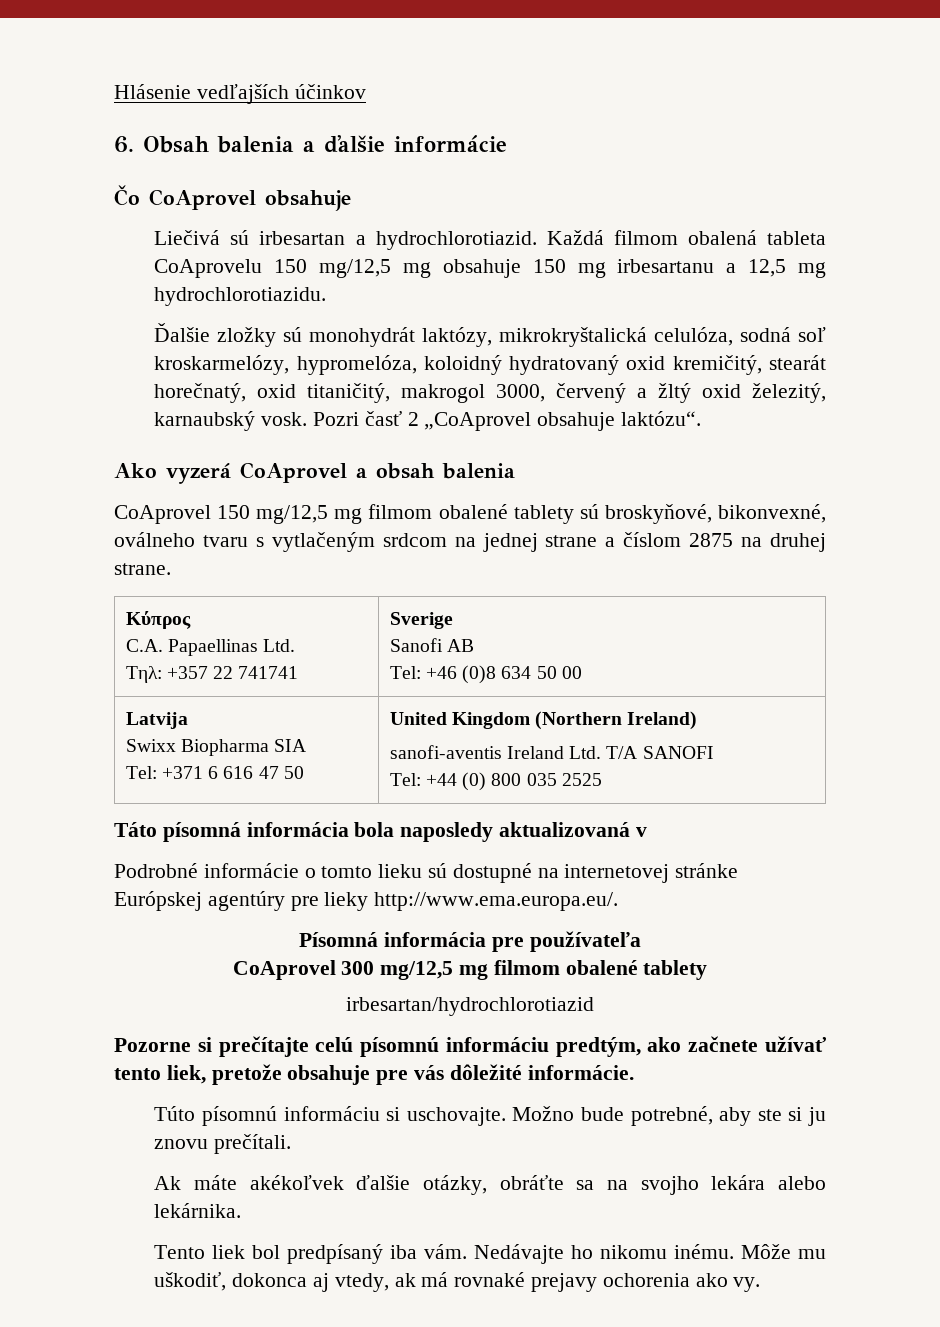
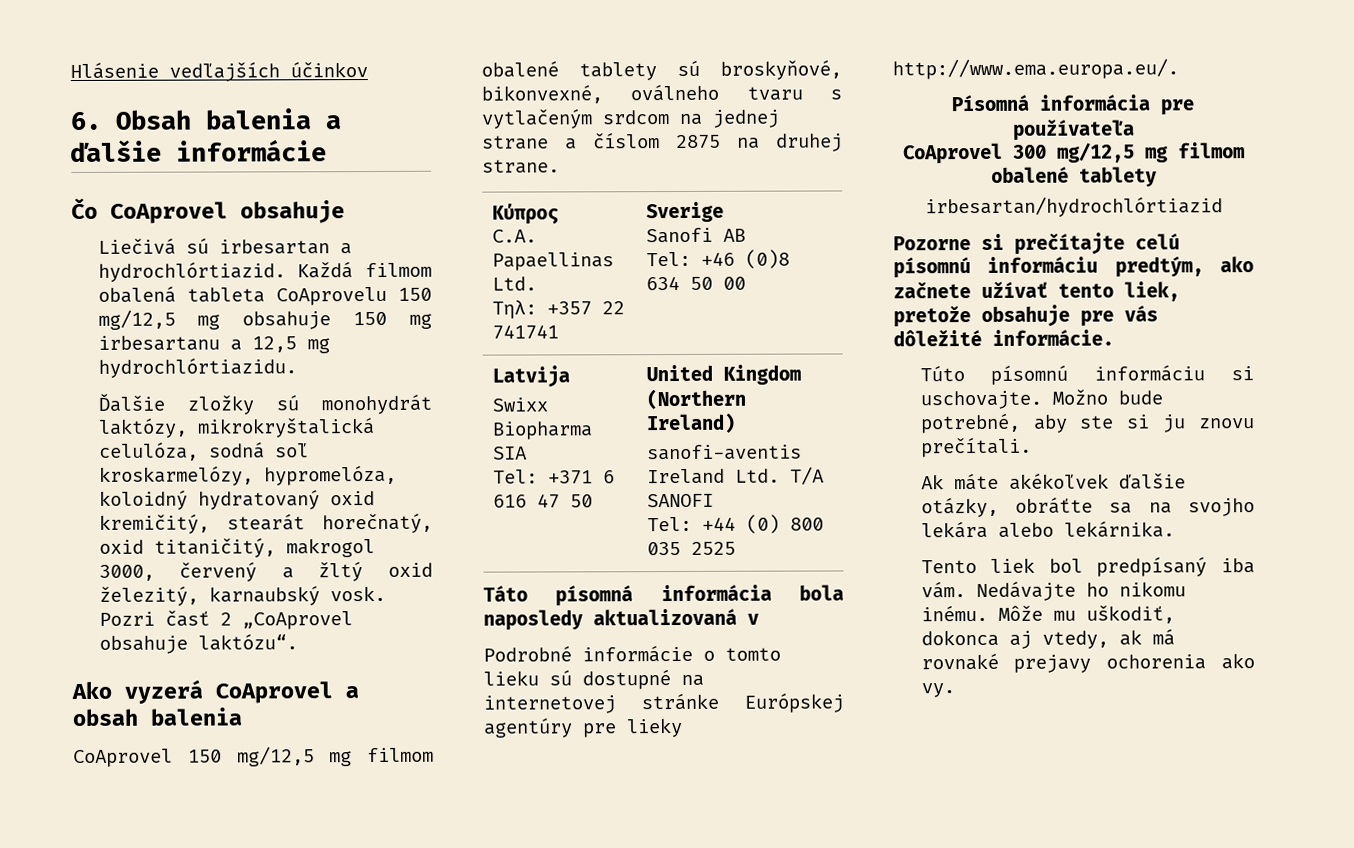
[375,231,537,250] hydrochlorotiazid. -> [97,261,286,282] hydrochlórtiazid.
[154,287,327,306] hydrochlorotiazidu. -> [97,357,297,378] hydrochlórtiazidu.
[346,997,594,1016] irbesartan/hydrochlorotiazid -> [924,196,1223,218] irbesartan/hydrochlórtiazid

